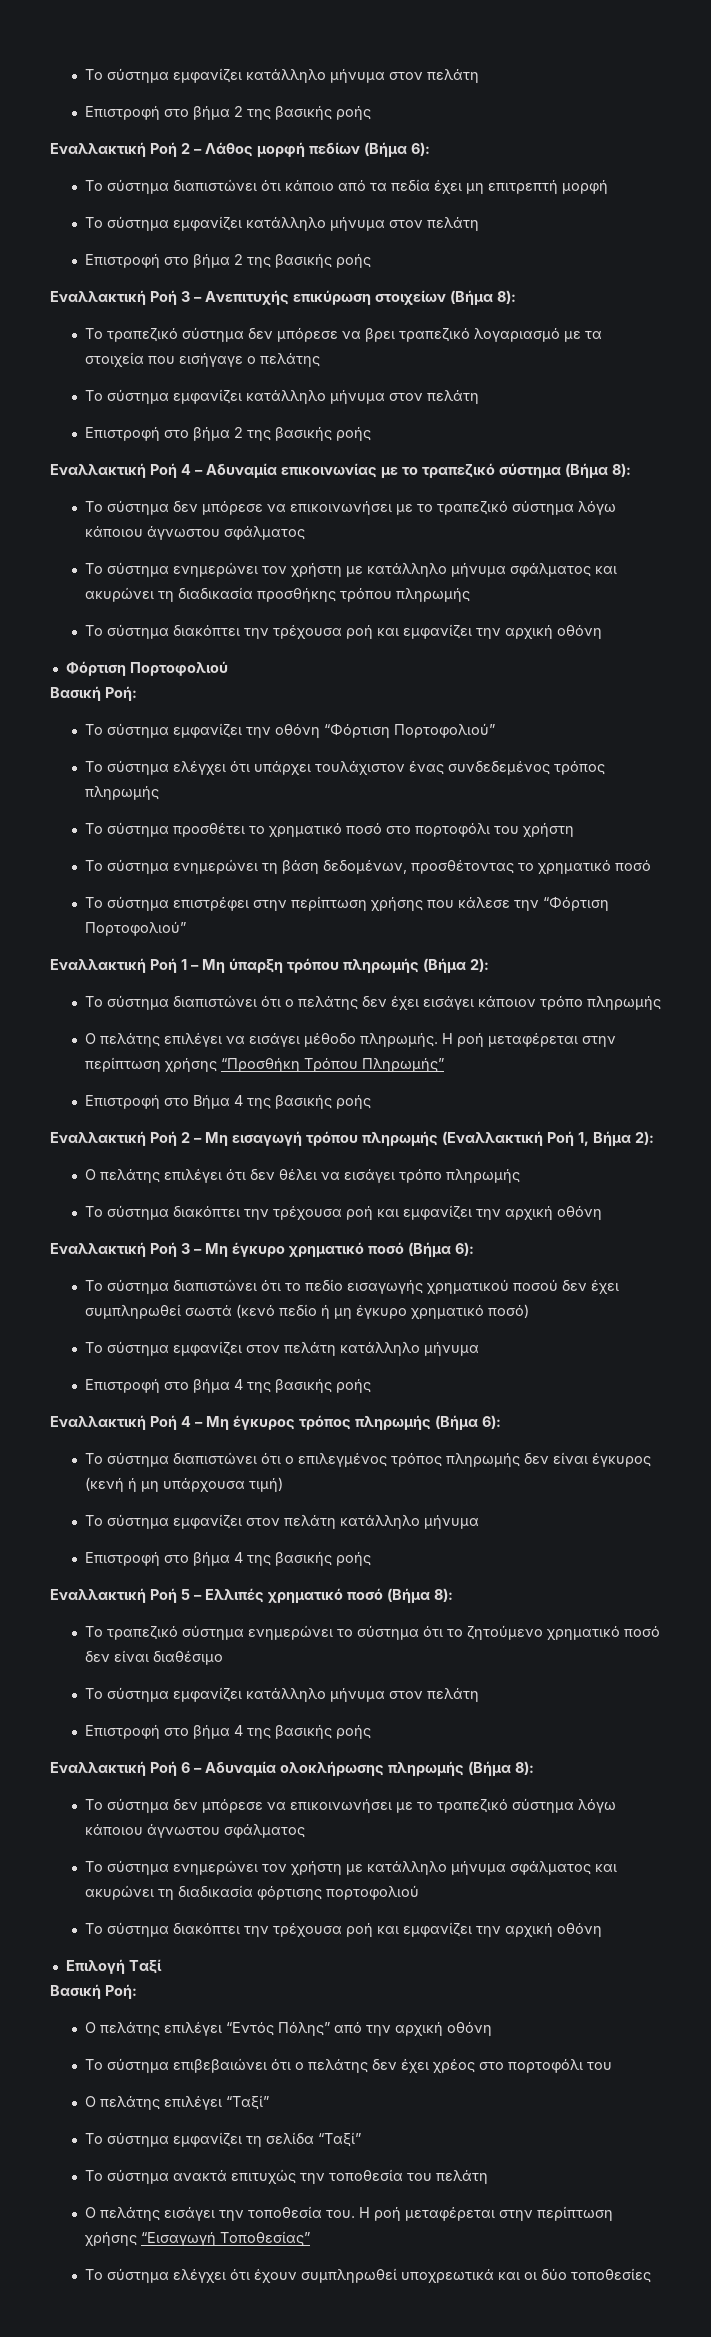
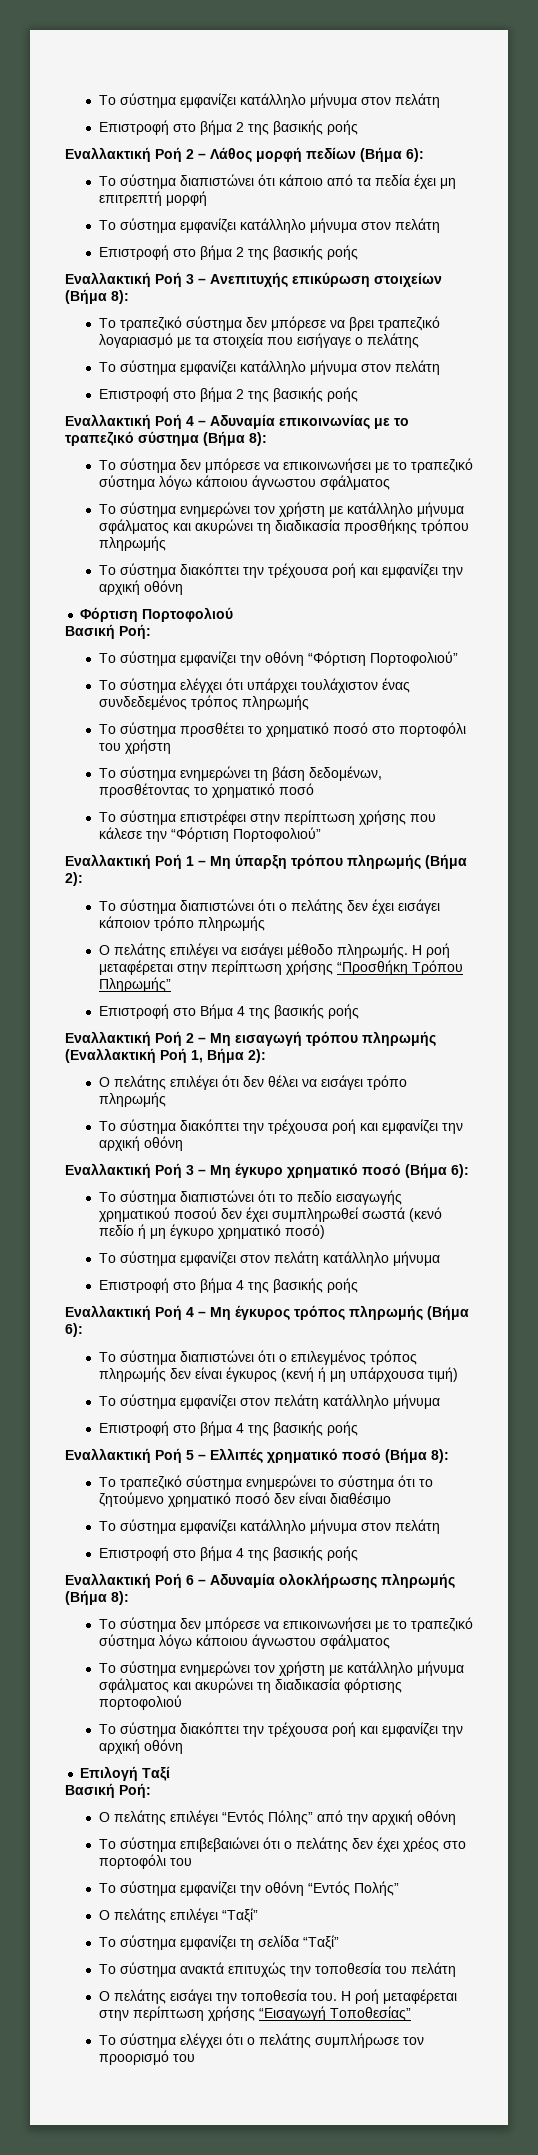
(612, 2066) none -> [98,1881,399,1896] // Το σύστημα εμφανίζει την οθόνη “Εντός Πολής”
[253,2268,651,2283] έχουν συμπληρωθεί υποχρεωτικά και οι δύο τοποθεσίες -> [246,2033,424,2048] [98,2050,195,2065] ο πελάτης συμπλήρωσε τον προορισμό του

